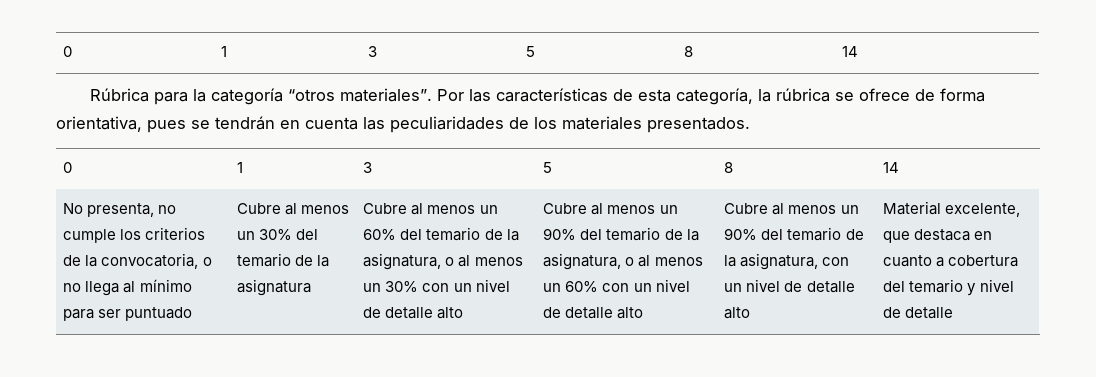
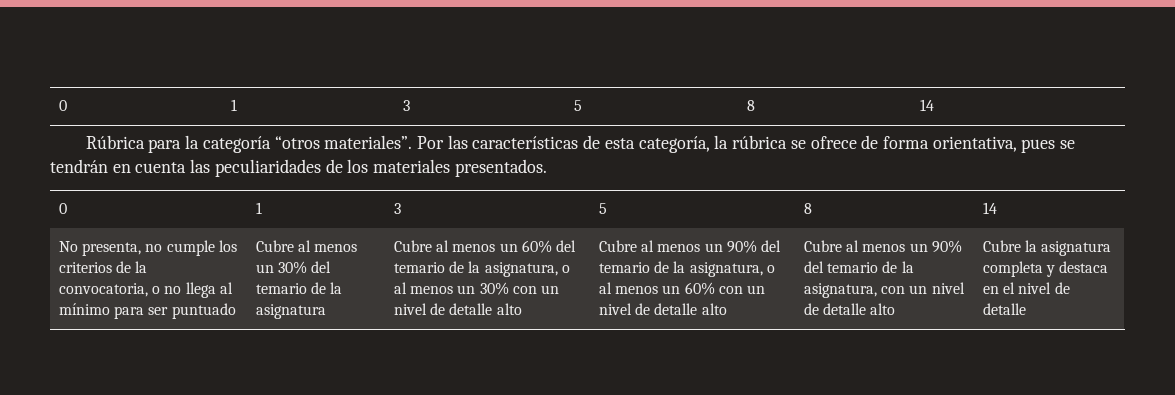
[883,201,1021,217] [883,229,993,243] [883,255,1019,267] [883,279,977,296] Material excelente, que destaca en cuanto a cobertura del temario y -> [982,240,1112,256] [982,261,1109,277] [982,282,1016,294] Cubre la asignatura completa y destaca en el

